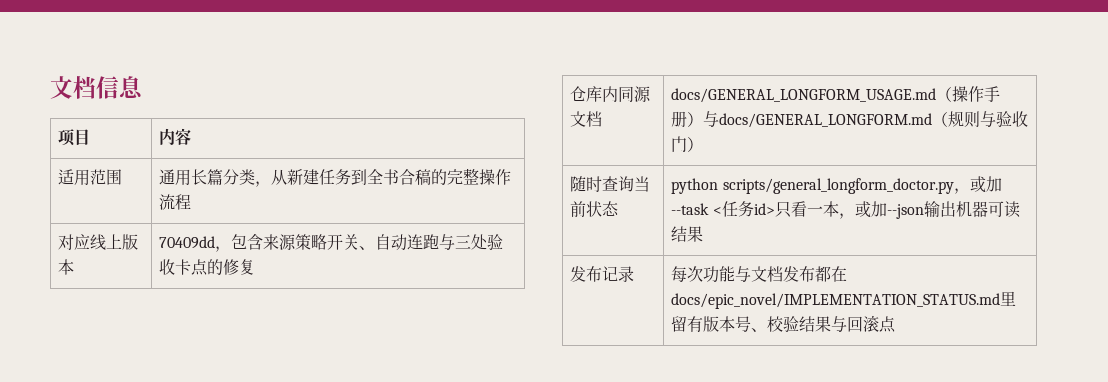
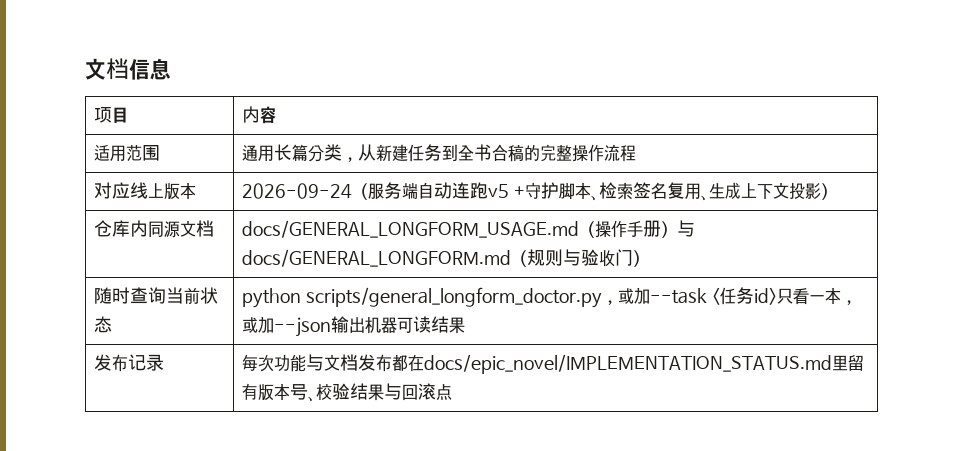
[159,234,504,252] [159,259,256,276] 70409dd，包含来源策略开关、自动连跑与三处验收卡点的修复 -> [242,182,837,201] 2026-09-24（服务端自动连跑v5 +守护脚本、检索签名复用、生成上下文投影）

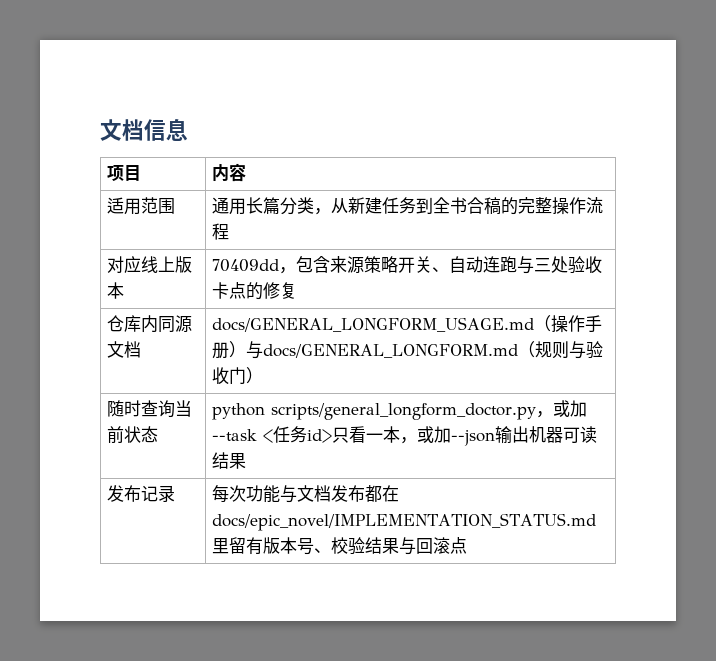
[242,182,837,201] 2026-09-24（服务端自动连跑v5 +守护脚本、检索签名复用、生成上下文投影） -> [211,256,602,274] [211,282,297,300] 70409dd，包含来源策略开关、自动连跑与三处验收卡点的修复

